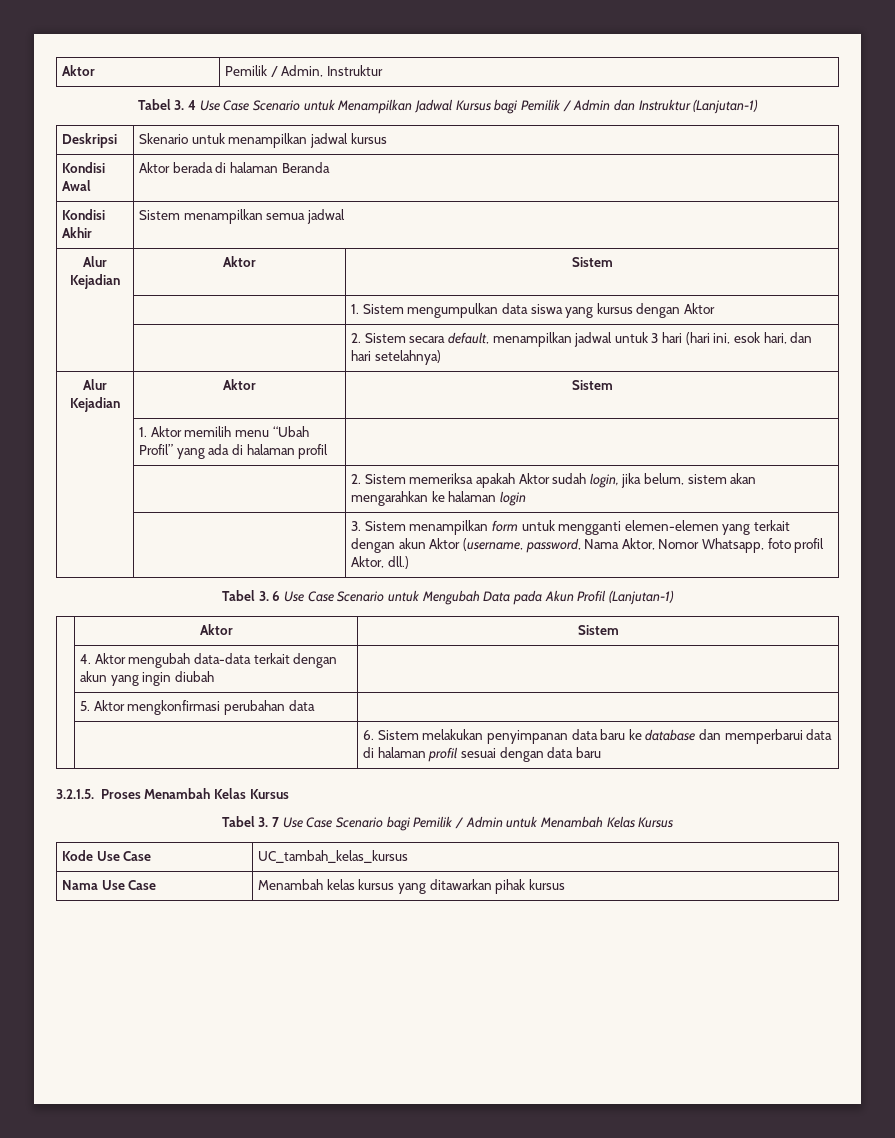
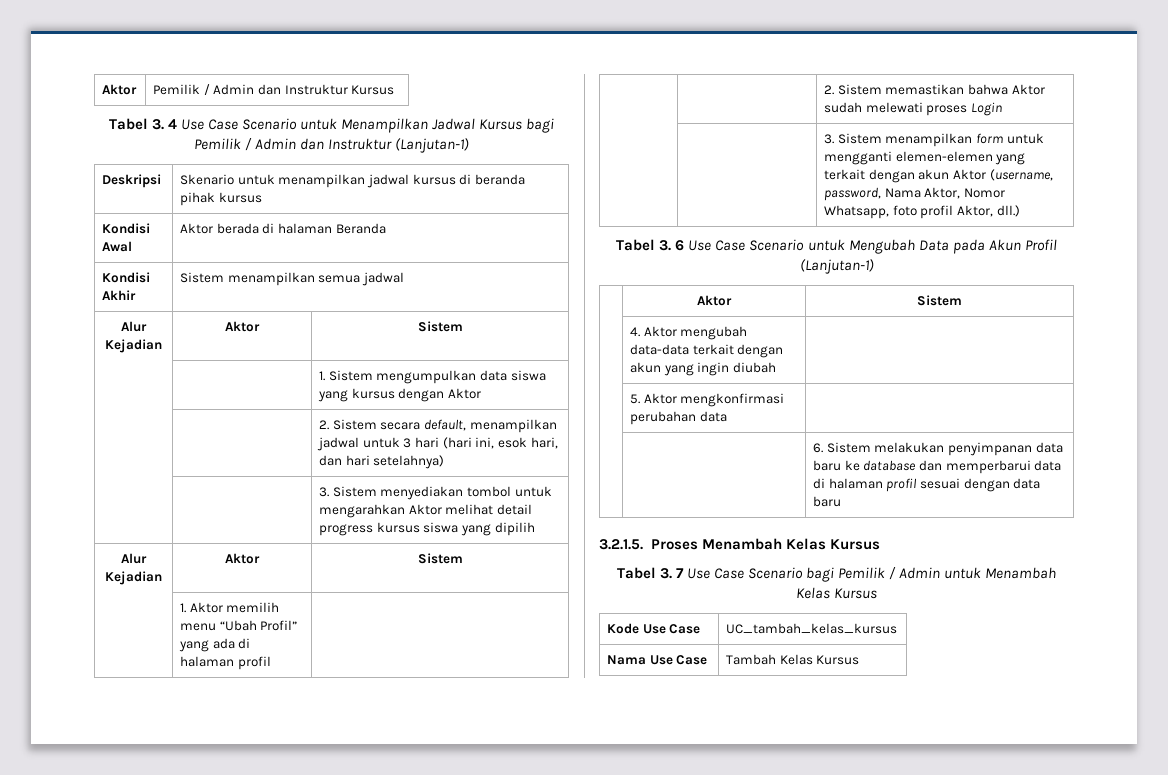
[281,65,383,77] Admin, Instruktur -> [213,84,395,95] Admin dan Instruktur Kursus
(387, 138) none -> [459,174,525,185] [180,192,262,206] di beranda pihak kursus
(441, 357) none -> [319,486,552,500] [319,504,532,518] [319,522,535,536] // | | 3. Sistem menyediakan tombol untuk mengarahkan Aktor melihat detail progress kursus siswa yang dipilih
[409,473,757,488] [350,491,526,506] memeriksa apakah Aktor sudah login, jika belum, sistem akan mengarahkan ke halaman login -> [885,84,1045,95] [824,102,1002,116] memastikan bahwa Aktor sudah melewati proses Login
[257,879,565,894] Menambah kelas kursus yang ditawarkan pihak kursus -> [726,654,860,665] Tambah Kelas Kursus

